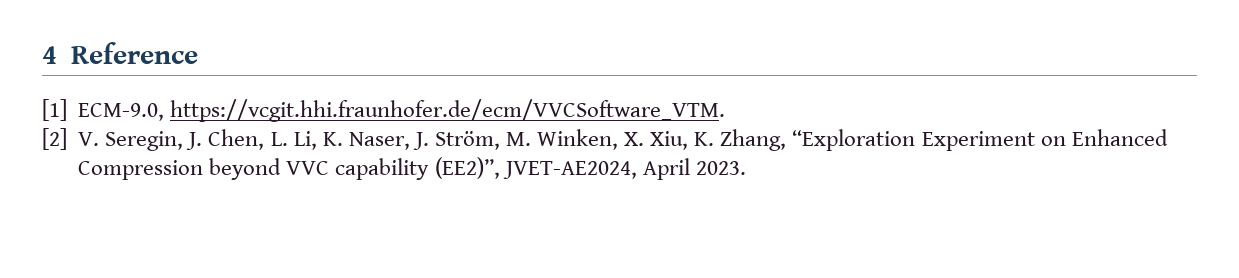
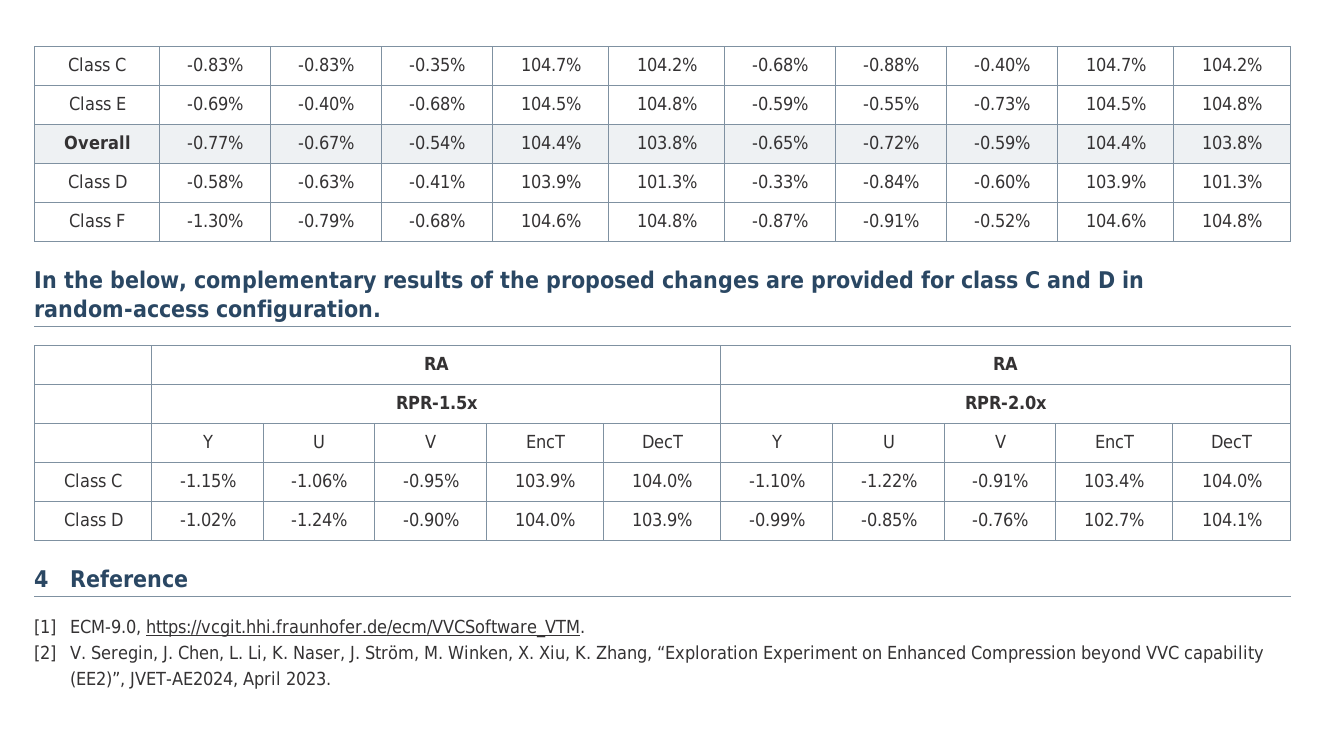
(42, 55) none -> [68,57,126,72] [186,57,243,72] [298,57,354,72] [409,57,465,72] [520,57,581,72] [636,57,697,72] [752,57,808,72] [863,57,919,72] [974,57,1030,72] [1085,57,1146,72] [1202,57,1262,72] [68,96,126,111] [186,96,243,111] [298,96,354,111] [409,96,465,111] [520,96,581,111] [636,96,697,111] [752,96,808,111] [863,96,919,111] [974,96,1030,111] [1085,96,1146,111] [1202,96,1262,111] [63,135,131,150] [186,135,243,150] [298,135,354,150] [409,135,465,150] [520,135,581,150] [636,135,697,150] [752,135,808,150] [863,135,919,150] [974,135,1030,150] [1085,135,1146,150] [1202,135,1262,150] [67,174,127,189] [186,174,243,189] [298,174,354,189] [409,174,465,189] [520,174,581,189] [636,174,697,189] [752,174,808,189] [863,174,919,189] [974,174,1030,189] [1085,174,1146,189] [1202,174,1262,189] [69,213,125,228] [186,213,243,228] [298,213,354,228] [409,213,465,228] [520,213,581,228] [636,213,697,228] [752,213,808,228] [863,213,919,228] [974,213,1030,228] [1085,213,1146,228] [1202,213,1262,228] [34,270,1144,293] [34,299,381,322] [423,356,449,370] [993,356,1018,370] [395,395,478,410] [965,395,1047,410] [201,434,213,448] [313,434,325,449] [425,434,436,448] [525,434,565,449] [641,434,683,449] [770,434,782,448] [882,434,895,449] [994,434,1006,448] [1094,434,1134,449] [1211,434,1252,449] [64,473,122,488] [179,473,236,488] [291,473,347,488] [402,473,459,488] [515,473,575,488] [632,473,692,488] [748,473,805,488] [860,473,917,488] [972,473,1028,488] [1084,473,1144,488] [1201,473,1262,488] [63,512,123,527] [179,512,236,527] [291,512,347,527] [402,512,459,527] [515,512,575,527] [632,512,692,527] [748,512,805,527] [860,512,917,527] [972,512,1028,527] [1084,512,1144,527] [1201,512,1262,527] Class C | -0.83% | -0.83% | -0.35% | 104.7% | 104.2% | -0.68% | -0.88% | -0.40% | 104.7% | 104.2% // Class E | -0.69% | -0.40% | -0.68% | 104.5% | 104.8% | -0.59% | -0.55% | -0.73% | 104.5% | 104.8% // Overall | -0.77% | -0.67% | -0.54% | 104.4% | 103.8% | -0.65% | -0.72% | -0.59% | 104.4% | 103.8% // Class D | -0.58% | -0.63% | -0.41% | 103.9% | 101.3% | -0.33% | -0.84% | -0.60% | 103.9% | 101.3% // Class F | -1.30% | -0.79% | -0.68% | 104.6% | 104.8% | -0.87% | -0.91% | -0.52% | 104.6% | 104.8% // In the below, complementary results of the proposed changes are provided for class C and D in random-access configuration. // | RA | RA // | RPR-1.5x | RPR-2.0x // | Y | U | V | EncT | DecT | Y | U | V | EncT | DecT // Class C | -1.15% | -1.06% | -0.95% | 103.9% | 104.0% | -1.10% | -1.22% | -0.91% | 103.4% | 104.0% // Class D | -1.02% | -1.24% | -0.90% | 104.0% | 103.9% | -0.99% | -0.85% | -0.76% | 102.7% | 104.1% //

